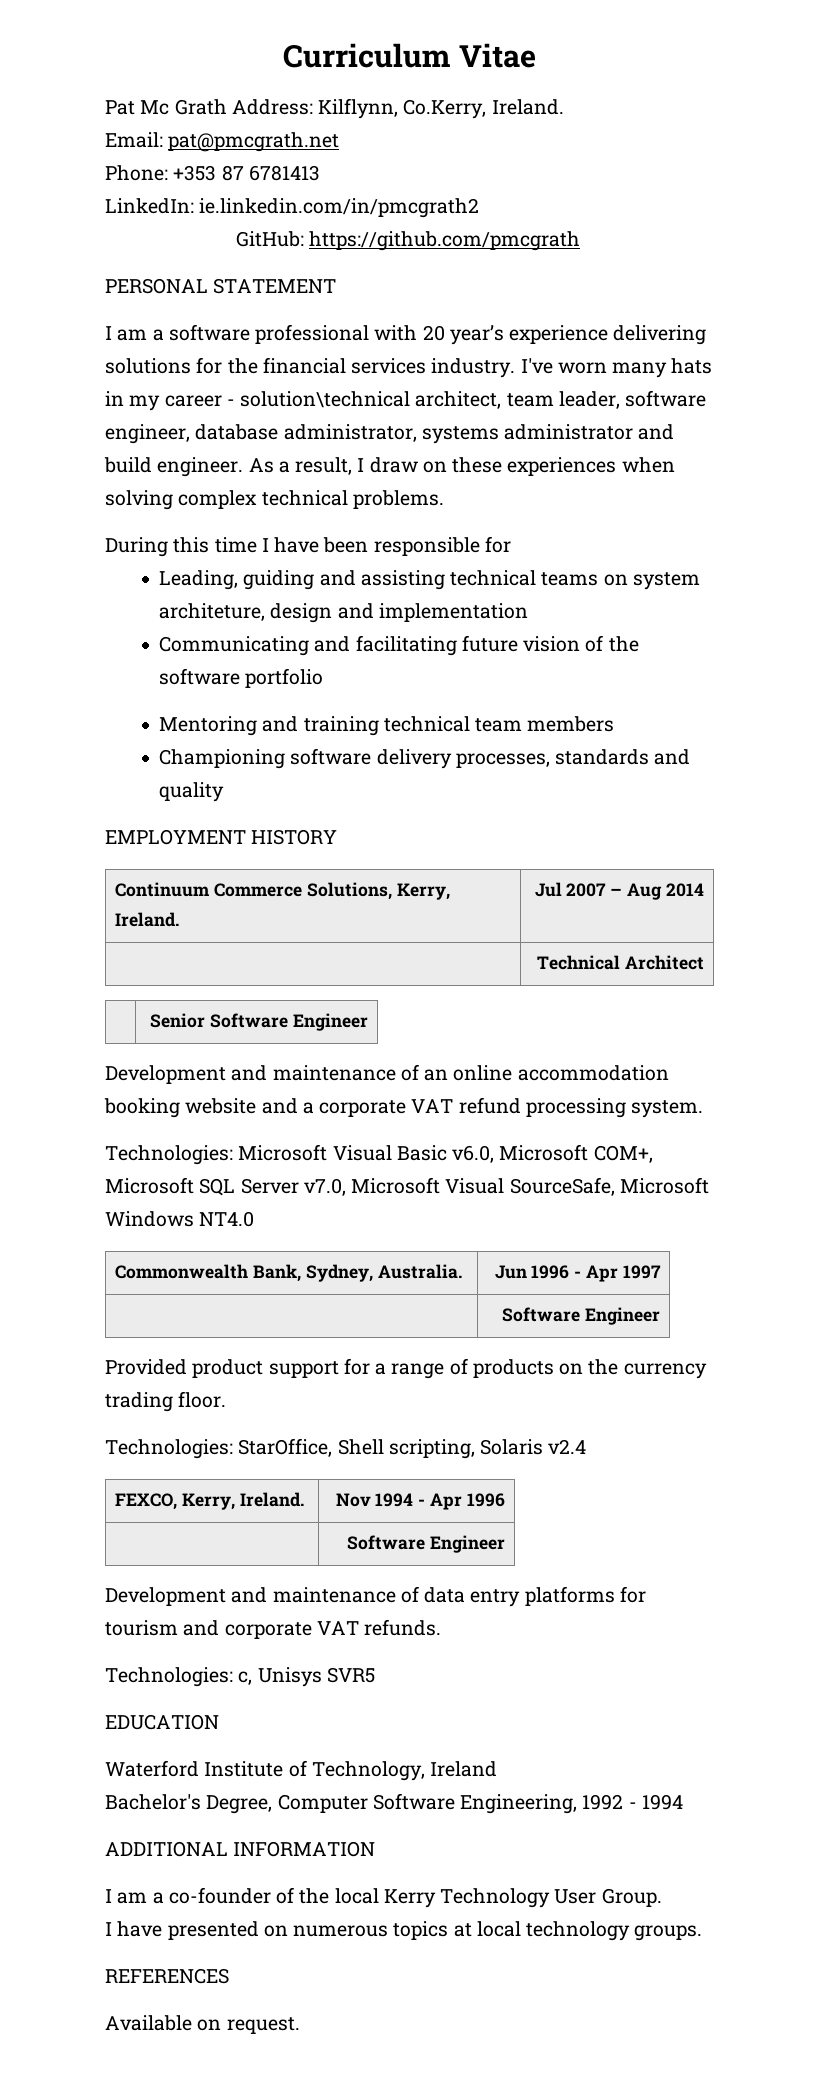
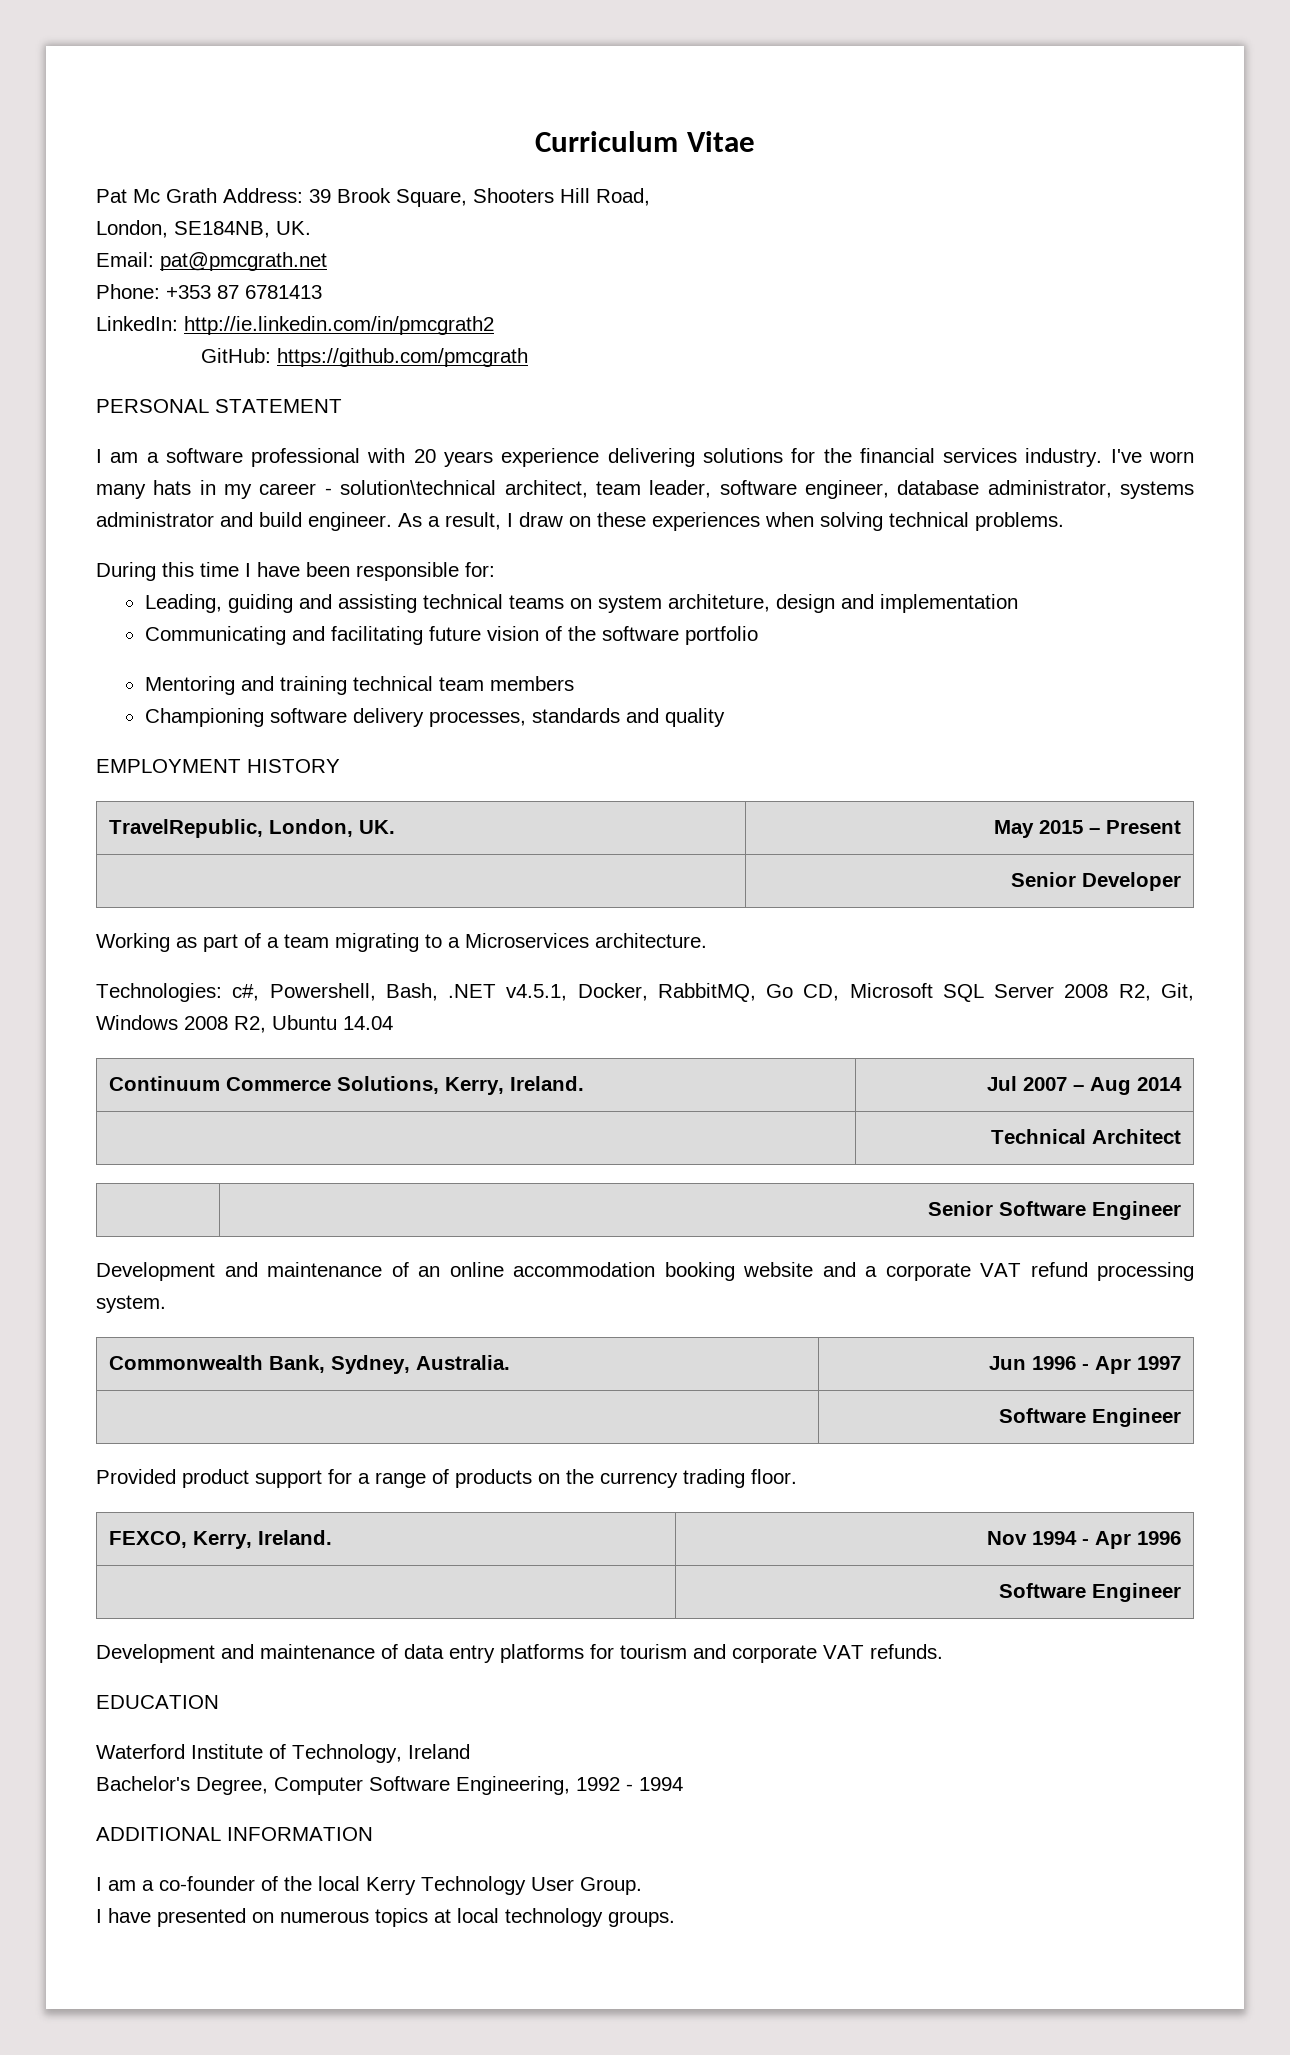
[318,98,564,119] Kilflynn, Co.Kerry, Ireland. -> [309,188,650,207] [96,220,311,238] 39 Brook Square, Shooters Hill Road, // London, SE184NB, UK.
[199,198,480,218] ie.linkedin.com/in/pmcgrath2 -> [184,316,494,335] http://ie.linkedin.com/in/pmcgrath2
[449,325,504,345] year’s -> [444,451,494,467] years
[178,490,258,509] complex -> (883, 521) none
[484,536,511,553] for -> [465,562,495,577] for:
(338, 837) none -> [108,819,395,838] [994,820,1182,838] [1011,872,1182,891] [96,933,707,952] [96,983,1194,1002] [96,1015,393,1033] // TravelRepublic, London, UK. | May 2015 – Present // | Senior Developer // Working as part of a team migrating to a Microservices architecture. // Technologies: c#, Powershell, Bash, .NET v4.5.1, Docker, RabbitMQ, Go CD, Microsoft SQL Server 2008 R2, Git, Windows 2008 R2, Ubuntu 14.04
[105,1144,653,1165] [105,1177,709,1196] [105,1211,255,1227] // Technologies: Microsoft Visual Basic v6.0, Microsoft COM+, Microsoft SQL Server v7.0, Microsoft Visual SourceSafe, Microsoft Windows NT4.0 -> (166, 1304) none
[105,1438,587,1459] // Technologies: StarOffice, Shell scripting, Solaris v2.4 -> (797, 1476) none
[105,1667,375,1687] // Technologies: c, Unisys SVR5 -> (943, 1651) none
[105,1968,229,1984] [105,2015,300,2034] // REFERENCES // Available on request. -> (675, 1919) none

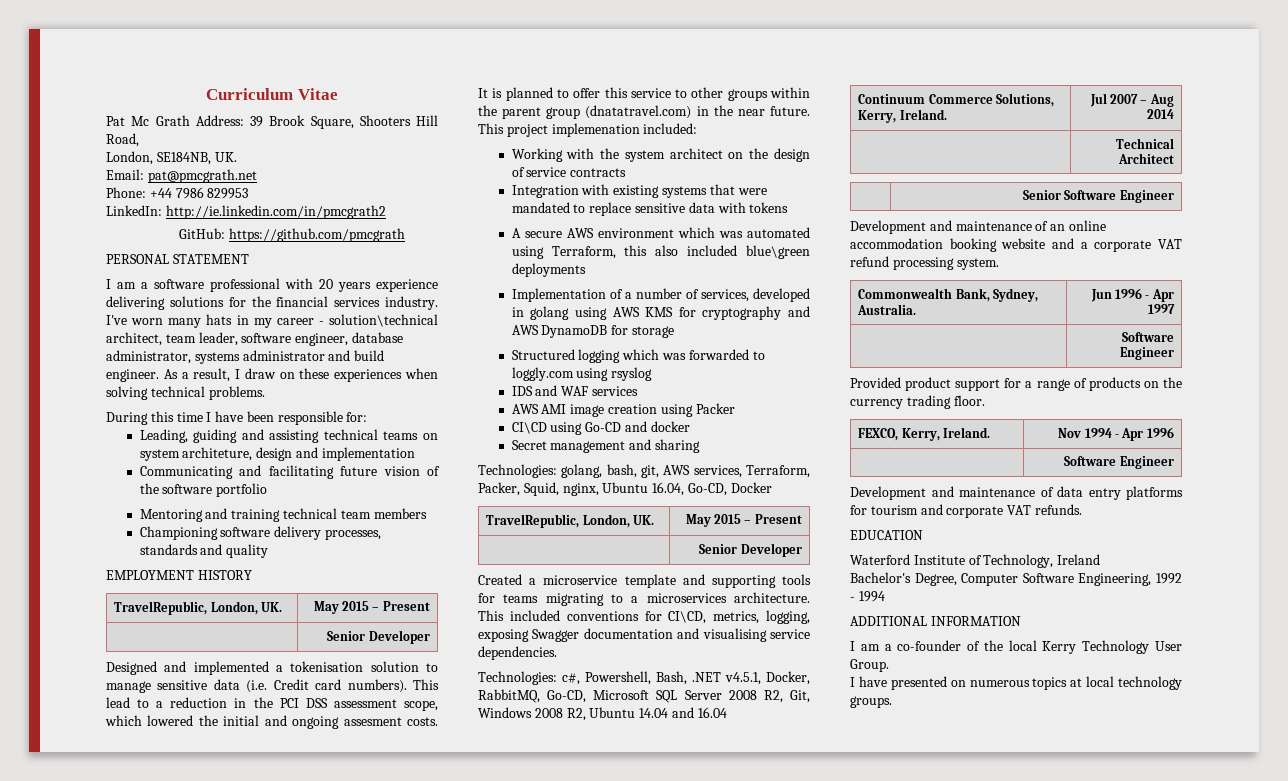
[166,285,322,299] +353 87 6781413 -> [149,187,249,199] +44 7986 829953
[96,933,329,952] Working as part of a team -> [106,661,438,675] [106,679,439,693] [106,697,438,711] [105,715,438,729] [478,87,810,101] [478,105,810,119] [478,123,698,137] [511,148,810,162] [511,167,627,177] [511,184,767,198] [511,202,789,216] [511,227,810,238] [511,245,810,259] [511,263,586,277] [511,288,810,302] [511,306,810,320] [511,325,675,338] [511,349,765,363] [511,367,653,381] [511,385,639,396] [511,403,735,417] [511,421,690,435] [511,439,701,453] [478,464,810,478] [478,482,772,496] [486,514,654,528] [685,514,802,527] [699,543,802,557] [478,574,811,588] [478,593,539,603] Designed and implemented a tokenisation solution to manage sensitive data (i.e. Credit card numbers). This lead to a reduction in the PCI DSS assessment scope, which lowered the initial and ongoing assesment costs. It is planned to offer this service to other groups within the parent group (dnatatravel.com) in the near future. This project implemenation included: // Working with the system architect on the design of service contracts // Integration with existing systems that were mandated to replace sensitive data with tokens // A secure AWS environment which was automated using Terraform, this also included blue\green deployments // Implementation of a number of services, developed in golang using AWS KMS for cryptography and AWS DynamoDB for storage // Structured logging which was forwarded to loggly.com using rsyslog // IDS and WAF services // AWS AMI image creation using Packer // CI\CD using Go-CD and docker // Secret management and sharing // Technologies: golang, bash, git, AWS services, Terraform, Packer, Squid, nginx, Ubuntu 16.04, Go-CD, Docker // TravelRepublic, London, UK. | May 2015 – Present // | Senior Developer // Created a microservice template and supporting tools for teams
[465,933,589,948] Microservices -> [646,593,727,603] microservices
(707, 940) none -> [478,610,810,624] [478,628,810,642] [478,646,557,660] This included conventions for CI\CD, metrics, logging, exposing Swagger documentation and visualising service dependencies.
[766,984,840,1001] Go CD, -> [547,690,587,703] Go-CD,
(393, 1023) none -> [671,707,727,718] and 16.04

